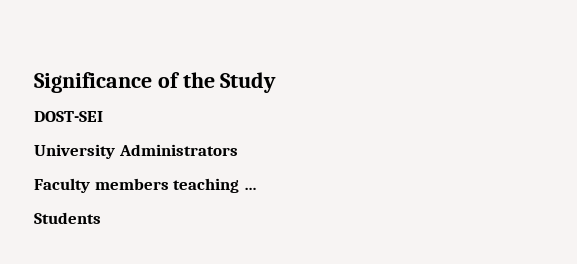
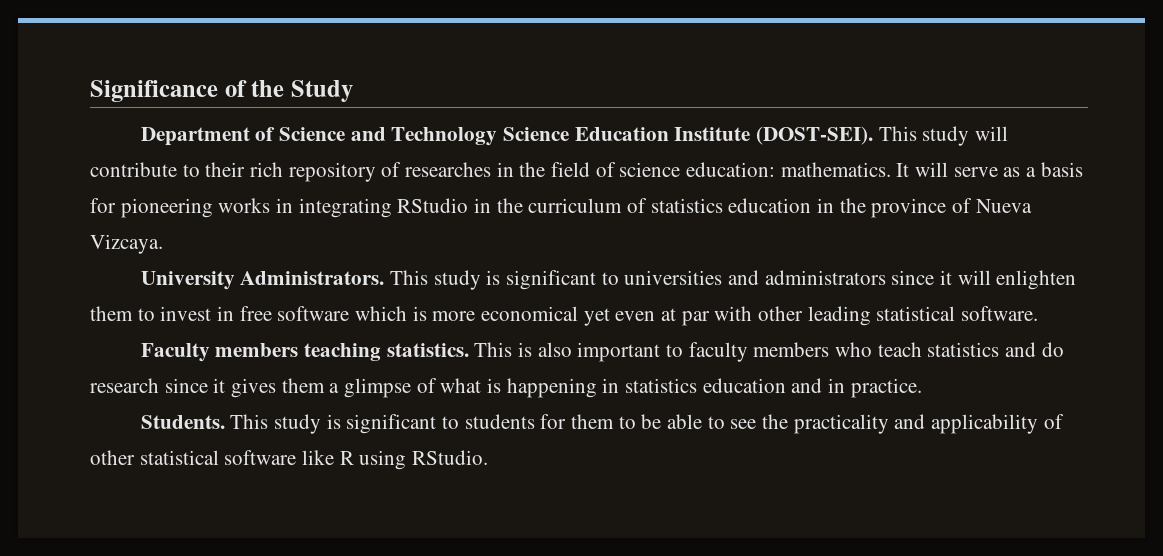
[34,111,103,122] [34,144,238,159] [34,178,257,193] [34,212,101,224] DOST-SEI // University Administrators // Faculty members teaching … // Students -> [140,126,1009,146] [90,162,1083,182] [90,198,1032,218] [90,234,163,254] [140,270,1077,290] [90,306,1039,326] [140,342,1064,362] [90,378,922,398] [140,414,1064,434] [90,450,489,470] Department of Science and Technology Science Education Institute (DOST-SEI). This study will contribute to their rich repository of researches in the field of science education: mathematics. It will serve as a basis for pioneering works in integrating RStudio in the curriculum of statistics education in the province of Nueva Vizcaya. // University Administrators. This study is significant to universities and administrators since it will enlighten them to invest in free software which is more economical yet even at par with other leading statistical software. // Faculty members teaching statistics. This is also important to faculty members who teach statistics and do research since it gives them a glimpse of what is happening in statistics education and in practice. // Students. This study is significant to students for them to be able to see the practicality and applicability of other statistical software like R using RStudio.

